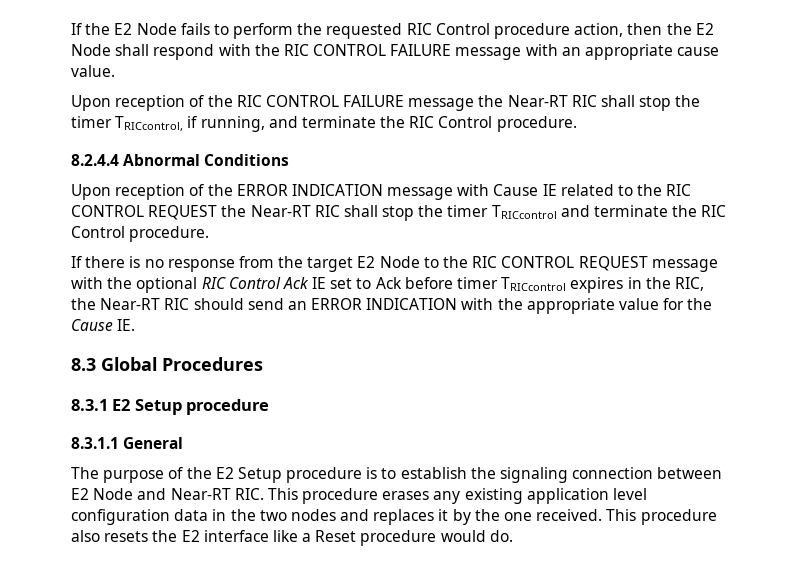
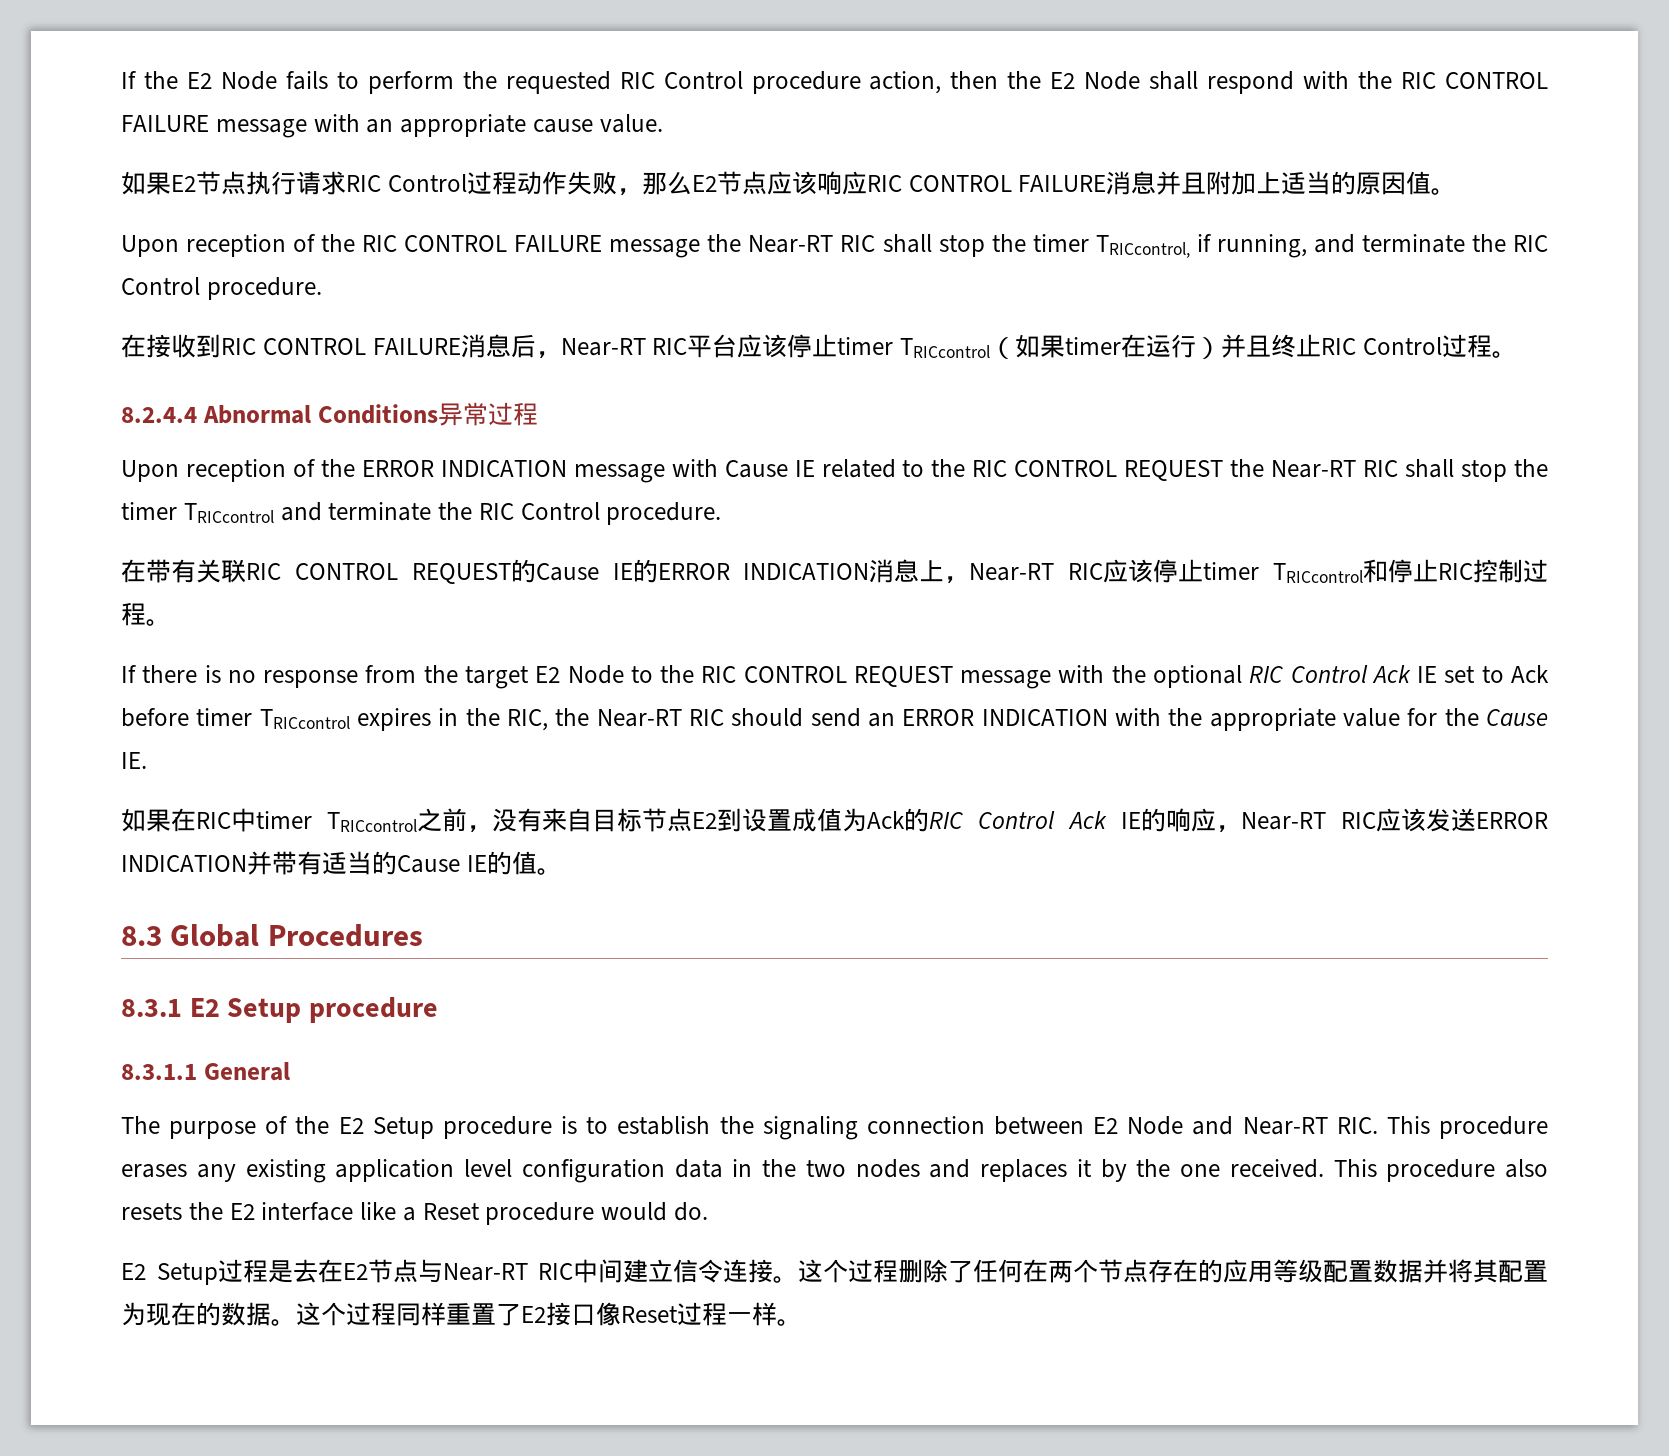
(115, 71) none -> [121,171,1457,196] // 如果E2节点执行请求RIC Control过程动作失败，那么E2节点应该响应RIC CONTROL FAILURE消息并且附加上适当的原因值。
(577, 124) none -> [121,334,1517,359] // 在接收到RIC CONTROL FAILURE消息后，Near-RT RIC平台应该停止timer TRICcontrol（如果timer在运行）并且终止RIC Control过程。
(290, 160) none -> [437,402,538,426] 异常过程
(210, 234) none -> [121,559,1548,584] [121,602,171,626] // 在带有关联RIC CONTROL REQUEST的Cause IE的ERROR INDICATION消息上，Near-RT RIC应该停止timer TRICcontrol和停止RIC控制过程。
(136, 325) none -> [121,808,1549,833] [121,851,562,875] // 如果在RIC中timer TRICcontrol之前，没有来自目标节点E2到设置成值为Ack的RIC Control Ack IE的响应，Near-RT RIC应该发送ERROR INDICATION并带有适当的Cause IE的值。
(513, 536) none -> [121,1259,1548,1285] [121,1302,802,1326] // E2 Setup过程是去在E2节点与Near-RT RIC中间建立信令连接。这个过程删除了任何在两个节点存在的应用等级配置数据并将其配置为现在的数据。这个过程同样重置了E2接口像Reset过程一样。

